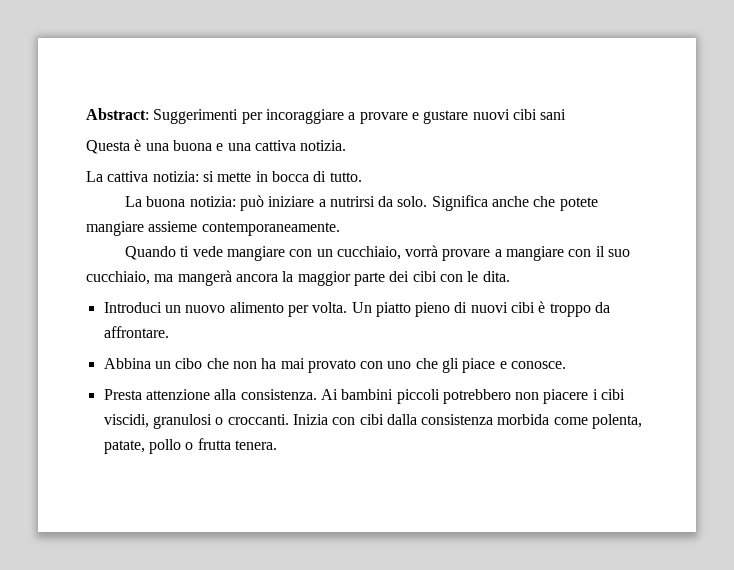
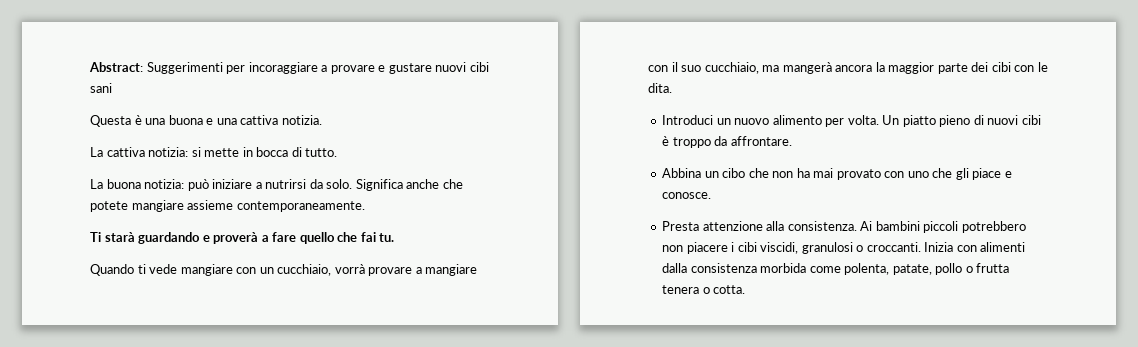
(340, 229) none -> [90,232,395,244] // Ti starà guardando e proverà a fare quello che fai tu.
[359,414,384,425] cibi -> [980,242,1026,252] alimenti
[234,440,277,450] tenera. -> [662,285,746,294] tenera o cotta.

